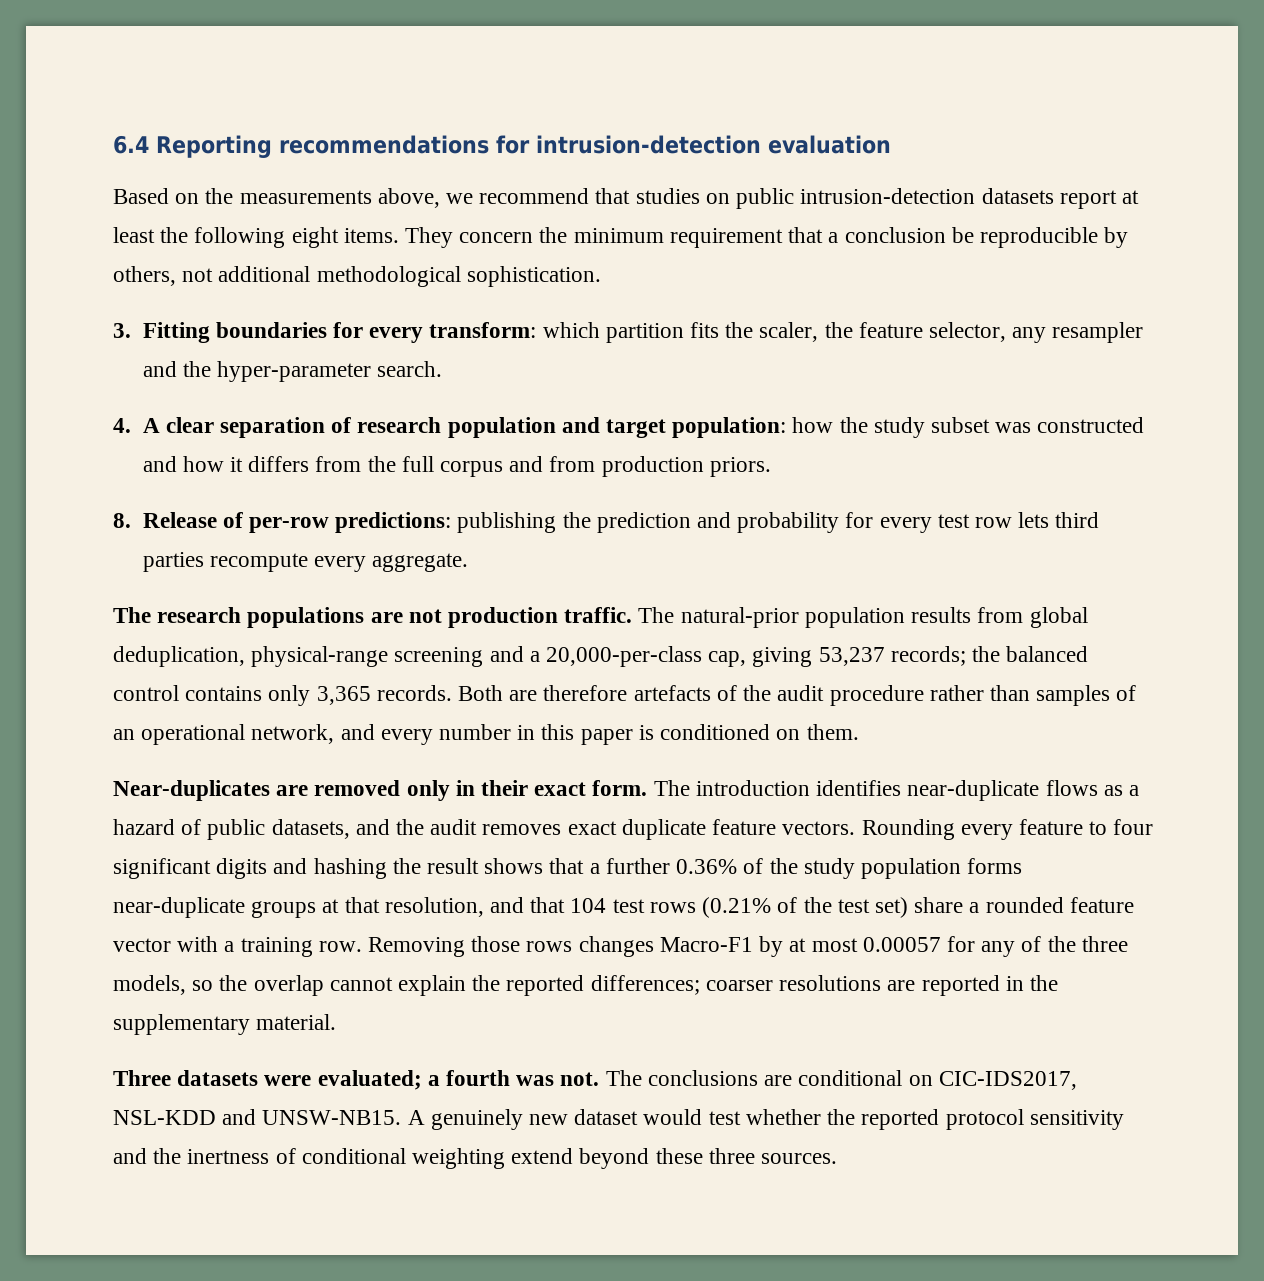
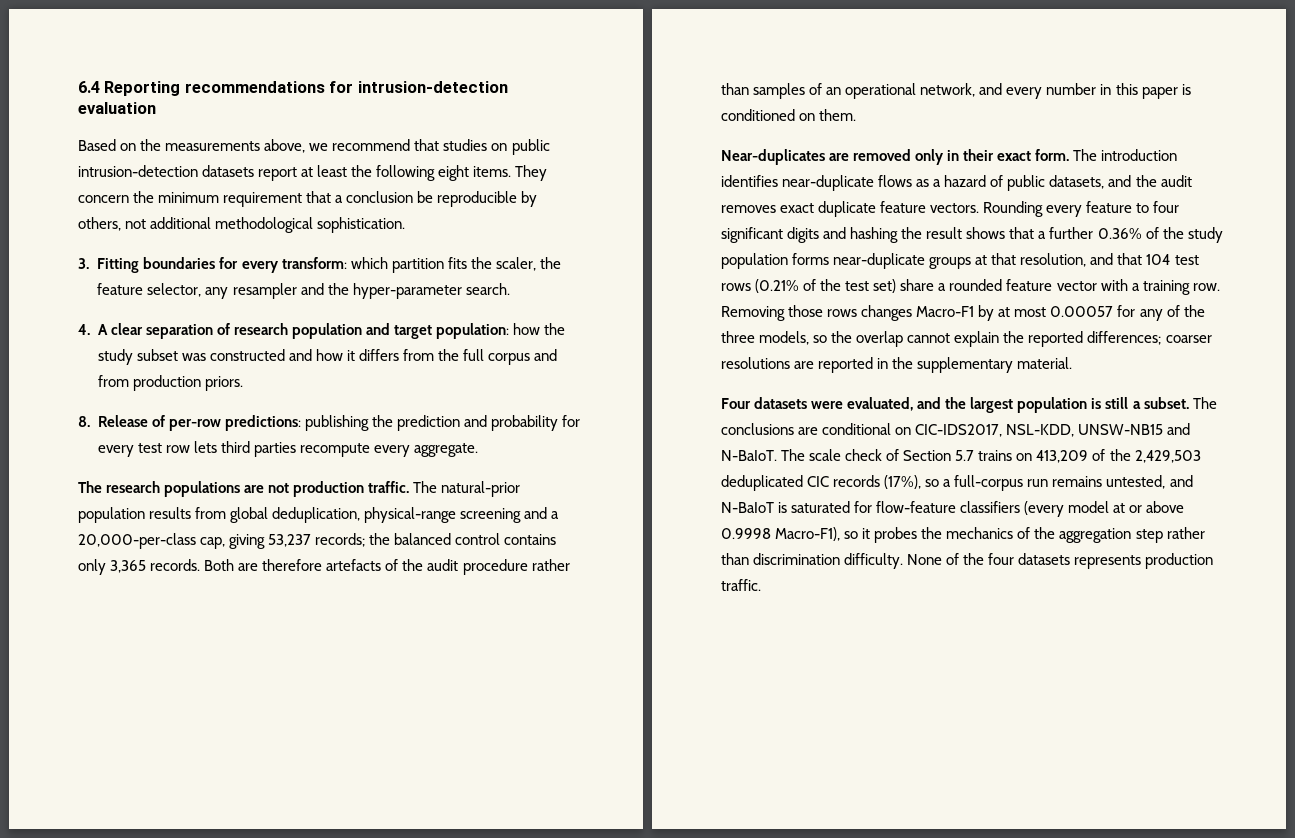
[113,1070,171,1086] Three -> [721,398,751,409] Four
[317,1070,600,1090] evaluated; a fourth was not. -> [847,397,1189,413] evaluated, and the largest population is still a subset.
[113,1109,1124,1130] [113,1148,838,1169] NSL-KDD and UNSW-NB15. A genuinely new dataset would test whether the reported protocol sensitivity and the inertness of conditional weighting extend beyond these three sources. -> [1006,423,1191,437] [721,449,1201,463] [721,475,1193,491] [721,501,1185,517] [721,527,1205,543] [721,553,1214,569] [721,579,761,591] NSL-KDD, UNSW-NB15 and N-BaIoT. The scale check of Section 5.7 trains on 413,209 of the 2,429,503 deduplicated CIC records (17%), so a full-corpus run remains untested, and N-BaIoT is saturated for flow-feature classifiers (every model at or above 0.9998 Macro-F1), so it probes the mechanics of the aggregation step rather than discrimination difficulty. None of the four datasets represents production traffic.

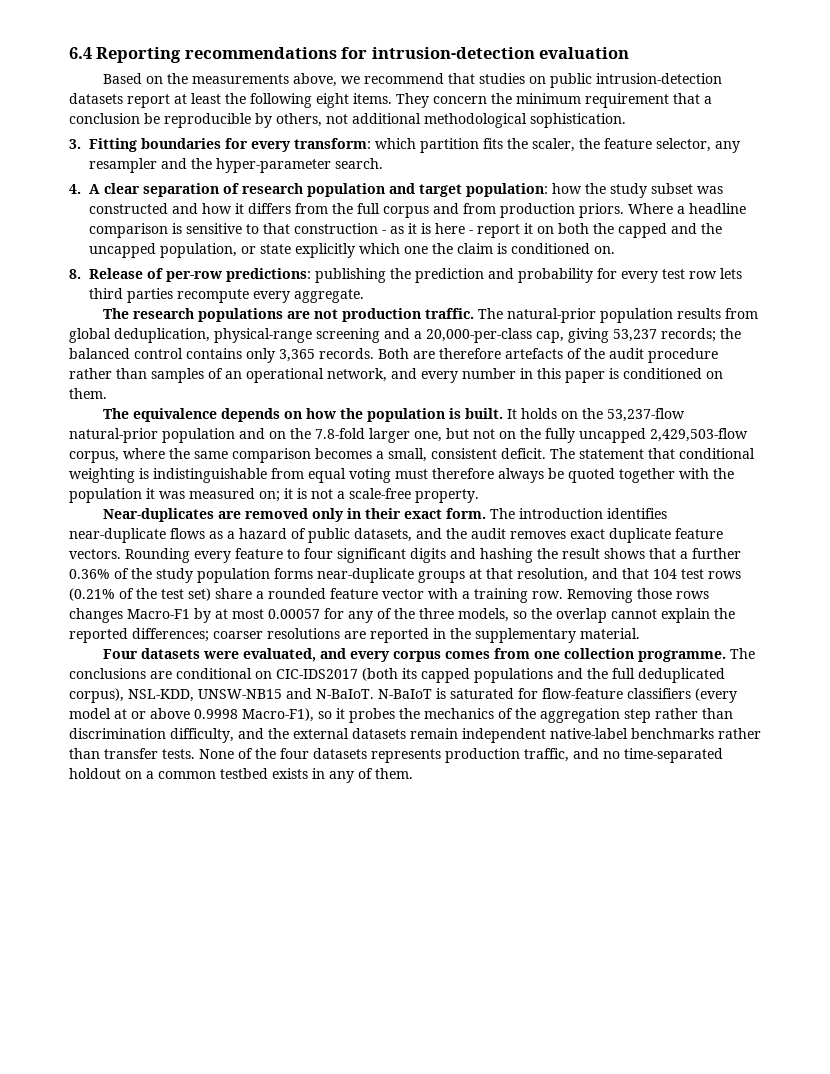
(243, 383) none -> [627,203,746,214] [88,223,722,238] [88,243,615,258] Where a headline comparison is sensitive to that construction - as it is here - report it on both the capped and the uncapped population, or state explicitly which one the claim is conditioned on.
(857, 115) none -> [103,408,686,422] [69,428,748,443] [69,448,755,463] [69,468,734,483] [69,488,479,503] // The equivalence depends on how the population is built. It holds on the 53,237-flow natural-prior population and on the 7.8-fold larger one, but not on the fully uncapped 2,429,503-flow corpus, where the same comparison becomes a small, consistent deficit. The statement that conditional weighting is indistinguishable from equal voting must therefore always be quoted together with the population it was measured on; it is not a scale-free property.
[945,397,1189,413] the largest population is still a subset. -> [350,648,727,662] every corpus comes from one collection programme.
[915,423,1191,437] [721,449,1201,463] [721,475,1193,491] CIC-IDS2017, NSL-KDD, UNSW-NB15 and N-BaIoT. The scale check of Section 5.7 trains on 413,209 of the 2,429,503 deduplicated CIC records (17%), so a full-corpus run remains untested, and -> [276,668,725,683] [69,688,374,703] CIC-IDS2017 (both its capped populations and the full deduplicated corpus), NSL-KDD, UNSW-NB15 and N-BaIoT.
[844,553,904,569] difficulty. -> [170,728,761,743] [69,748,195,759] difficulty, and the external datasets remain independent native-label benchmarks rather than transfer tests.
[721,579,761,591] traffic. -> [524,748,723,763] [69,768,413,783] traffic, and no time-separated holdout on a common testbed exists in any of them.

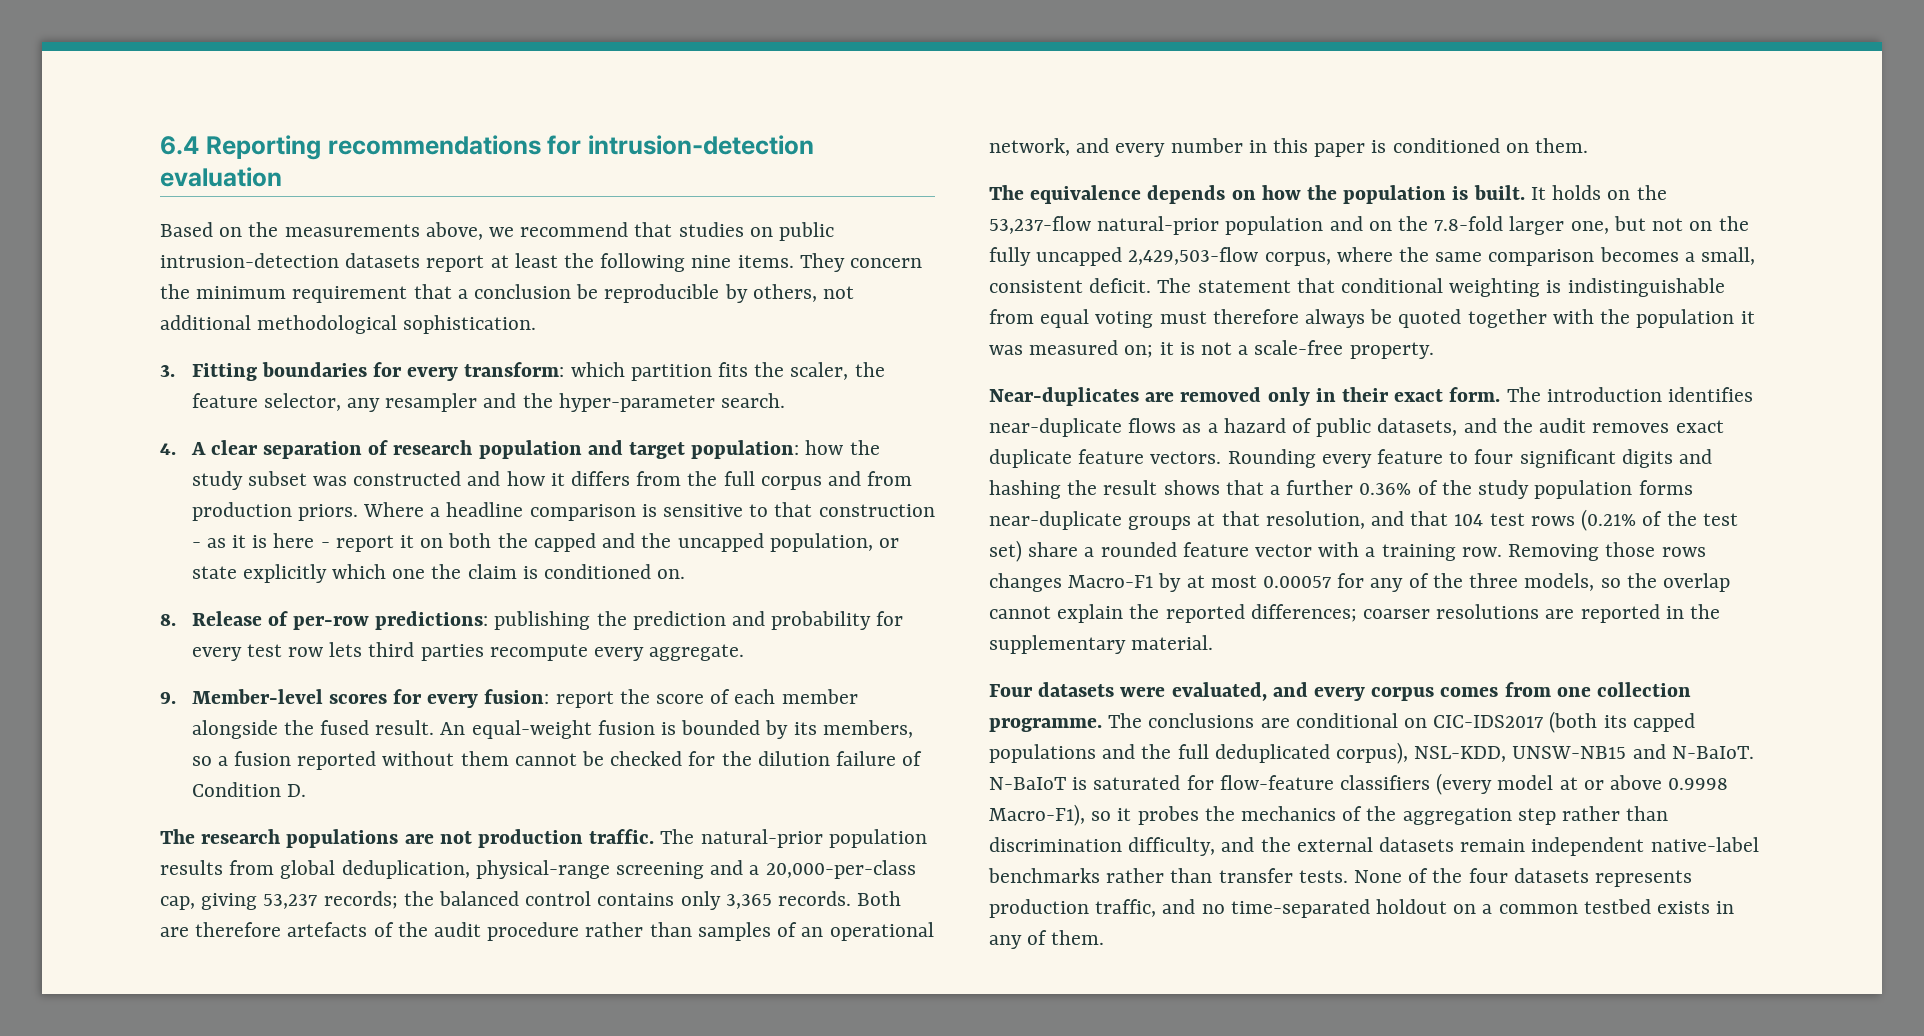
[316,93,349,108] eight -> [691,255,732,268] nine
(364, 296) none -> [160,689,858,708] [191,720,913,739] [191,751,923,770] [191,782,306,797] // 9. Member-level scores for every fusion: report the score of each member alongside the fused result. An equal-weight fusion is bounded by its members, so a fusion reported without them cannot be checked for the dilution failure of Condition D.

